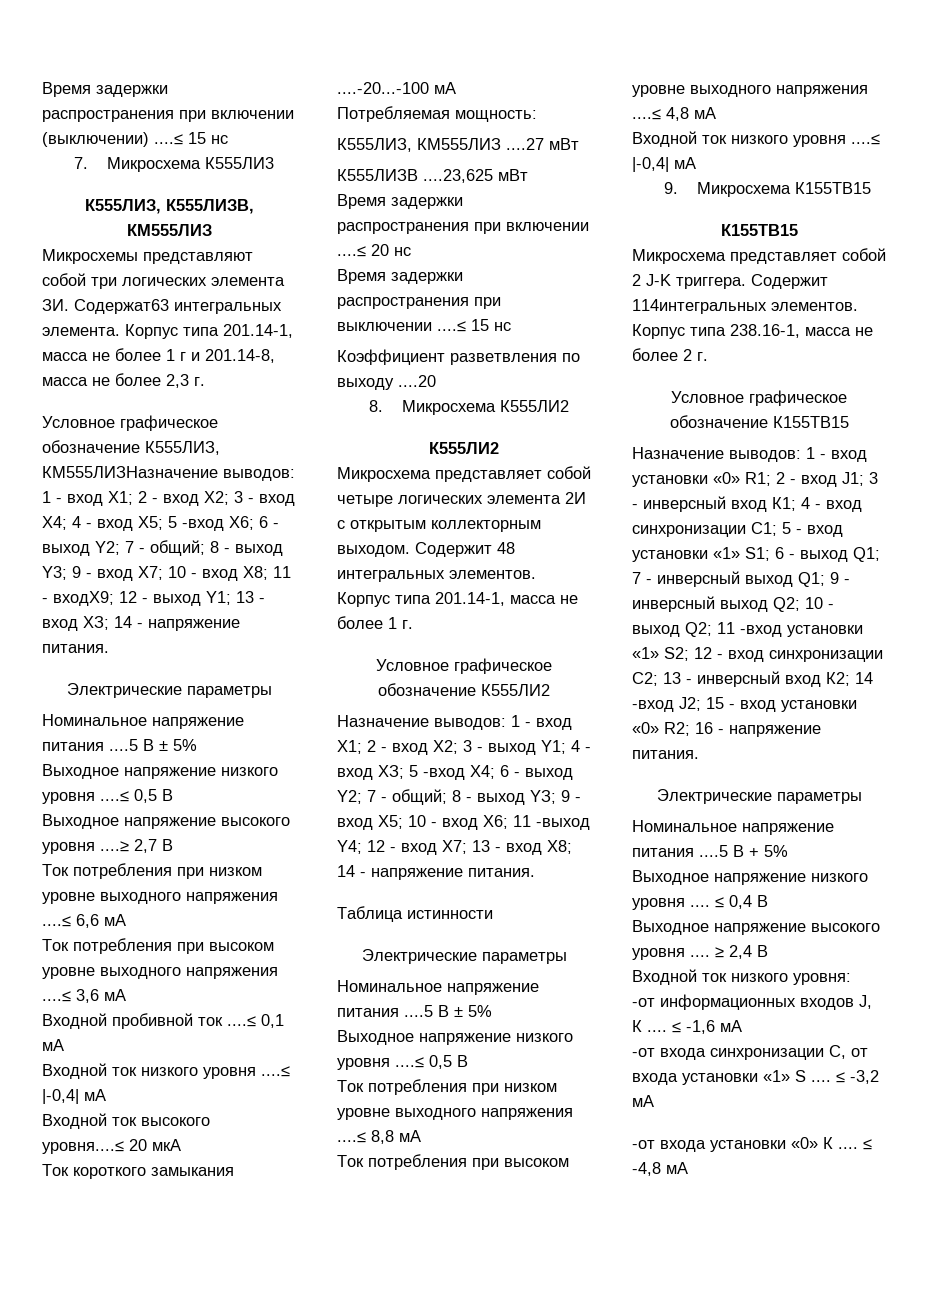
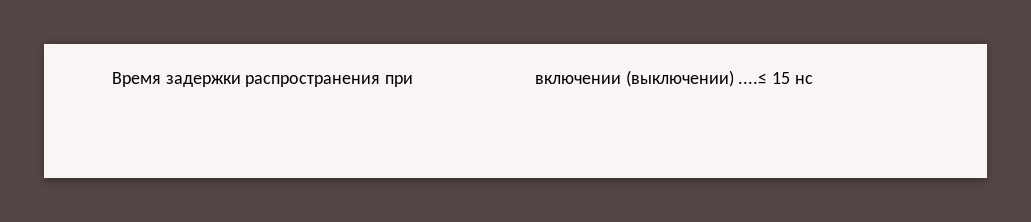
[74,157,274,172] [84,199,254,214] [126,224,212,236] [42,249,253,264] [42,273,285,289] [42,299,282,314] [42,324,293,339] [42,348,275,363] [42,373,205,388] [42,415,218,431] [42,440,220,455] [42,466,295,481] [42,491,295,506] [42,516,279,531] [42,540,283,556] [42,566,291,581] [42,591,265,606] [42,616,240,631] [42,644,109,653] [66,683,272,698] [42,714,244,729] [42,739,197,751] [42,764,278,779] [42,789,173,804] [42,814,290,829] [42,839,173,854] [42,863,262,879] [42,892,278,904] [42,914,126,928] [42,938,274,954] [42,967,278,979] [42,989,126,1003] [42,1013,284,1029] [42,1039,64,1051] [42,1063,290,1079] [42,1089,106,1104] [42,1113,210,1129] [42,1139,181,1154] [42,1164,234,1179] [337,82,456,94] [337,106,537,122] [337,138,579,152] [337,169,528,183] [337,194,463,209] [337,222,589,234] [337,244,411,257] [337,269,463,284] [337,297,501,309] [337,319,511,332] [337,349,580,365] [337,375,436,390] [369,400,569,415] [429,442,499,454] [337,466,591,482] [337,492,586,507] [337,520,541,532] [337,542,515,557] [337,570,536,582] [337,592,578,607] [337,616,413,629] [376,658,552,674] [378,683,550,696] [337,715,572,730] [337,740,591,755] [337,765,573,780] [337,789,581,805] [337,815,590,830] [337,840,572,855] [337,865,535,880] [337,906,493,922] [361,949,567,964] [337,980,539,995] [337,1005,492,1017] [337,1030,573,1045] [337,1055,468,1070] [337,1079,557,1095] [337,1108,573,1120] [337,1130,421,1144] [337,1154,569,1170] [632,85,868,97] [632,107,716,121] [632,131,880,147] [632,157,696,172] [664,182,871,197] [720,224,798,236] [632,248,886,264] [632,274,828,289] [632,299,858,314] [632,324,873,339] [632,348,708,361] [671,390,847,406] [669,415,849,428] [632,447,867,462] [632,472,878,487] [632,496,862,512] [632,522,843,537] [632,547,880,562] [632,571,850,587] [632,596,834,612] [632,622,863,637] [632,647,883,662] [632,671,873,687] [632,697,857,712] [632,722,821,737] [632,750,699,759] [656,789,862,804] [632,820,834,835] [632,845,788,857] [632,870,868,885] [632,895,768,910] [632,920,880,935] [632,945,768,960] [632,969,851,985] [632,994,872,1010] [632,1020,742,1034] [632,1045,868,1060] [632,1070,879,1085] [632,1095,654,1107] [632,1137,872,1152] [632,1162,688,1176] // 7. Микросхема К555ЛИ3 // К555ЛИЗ, К555ЛИЗВ, КМ555ЛИЗ // Микросхемы представляют собой три логических элемента ЗИ. Содержат63 интегральных элемента. Корпус типа 201.14-1, масса не более 1 г и 201.14-8, масса не более 2,3 г. // Условное графическое обозначение К555ЛИЗ, КМ555ЛИЗНазначение выводов: 1 - вход Х1; 2 - вход Х2; 3 - вход Х4; 4 - вход Х5; 5 -вход Х6; 6 - выход Y2; 7 - общий; 8 - выход Y3; 9 - вход Х7; 10 - вход Х8; 11 - входХ9; 12 - выход Y1; 13 - вход ХЗ; 14 - напряжение питания. // Электрические параметры // Номинальное напряжение питания ....5 В ± 5% // Выходное напряжение низкого уровня ....≤ 0,5 В // Выходное напряжение высокого уровня ....≥ 2,7 В // Ток потребления при низком уровне выходного напряжения ....≤ 6,6 мА // Ток потребления при высоком уровне выходного напряжения ....≤ 3,6 мА // Входной пробивной ток ....≤ 0,1 мА // Входной ток низкого уровня ....≤ |-0,4| мА // Входной ток высокого уровня....≤ 20 мкА // Ток короткого замыкания ....-20...-100 мА // Потребляемая мощность: // К555ЛИЗ, КМ555ЛИЗ ....27 мВт // К555ЛИЗВ ....23,625 мВт // Время задержки распространения при включении ....≤ 20 нс // Время задержки распространения при выключении ....≤ 15 нс // Коэффициент разветвления по выходу ....20 // 8. Микросхема К555ЛИ2 // К555ЛИ2 // Микросхема представляет собой четыре логических элемента 2И с открытым коллекторным выходом. Содержит 48 интегральных элементов. Корпус типа 201.14-1, масса не более 1 г. // Условное графическое обозначение К555ЛИ2 // Назначение выводов: 1 - вход Х1; 2 - вход Х2; 3 - выход Y1; 4 - вход ХЗ; 5 -вход Х4; 6 - выход Y2; 7 - общий; 8 - выход YЗ; 9 - вход Х5; 10 - вход Х6; 11 -выход Y4; 12 - вход Х7; 13 - вход Х8; 14 - напряжение питания. // Таблица истинности // Электрические параметры // Номинальное напряжение питания ....5 В ± 5% // Выходное напряжение низкого уровня ....≤ 0,5 В // Ток потребления при низком уровне выходного напряжения ....≤ 8,8 мА // Ток потребления при высоком уровне выходного напряжения ....≤ 4,8 мА // Входной ток низкого уровня ....≤ |-0,4| мА // 9. Микросхема К155ТВ15 // К155ТВ15 // Микросхема представляет собой 2 J-K триггера. Содержит 114интегральных элементов. Корпус типа 238.16-1, масса не более 2 г. // Условное графическое обозначение К155ТВ15 // Назначение выводов: 1 - вход установки «0» R1; 2 - вход J1; 3 - инверсный вход К1; 4 - вход синхронизации С1; 5 - вход установки «1» S1; 6 - выход Q1; 7 - инверсный выход Q1; 9 - инверсный выход Q2; 10 - выход Q2; 11 -вход установки «1» S2; 12 - вход синхронизации С2; 13 - инверсный вход К2; 14 -вход J2; 15 - вход установки «0» R2; 16 - напряжение питания. // Электрические параметры // Номинальное напряжение питания ....5 В + 5% // Выходное напряжение низкого уровня .... ≤ 0,4 В // Выходное напряжение высокого уровня .... ≥ 2,4 В // Входной ток низкого уровня: // -от информационных входов J, К .... ≤ -1,6 мА // -от входа синхронизации С, от входа установки «1» S .... ≤ -3,2 мА // -от входа установки «0» К .... ≤ -4,8 мА -> (813, 79) none

